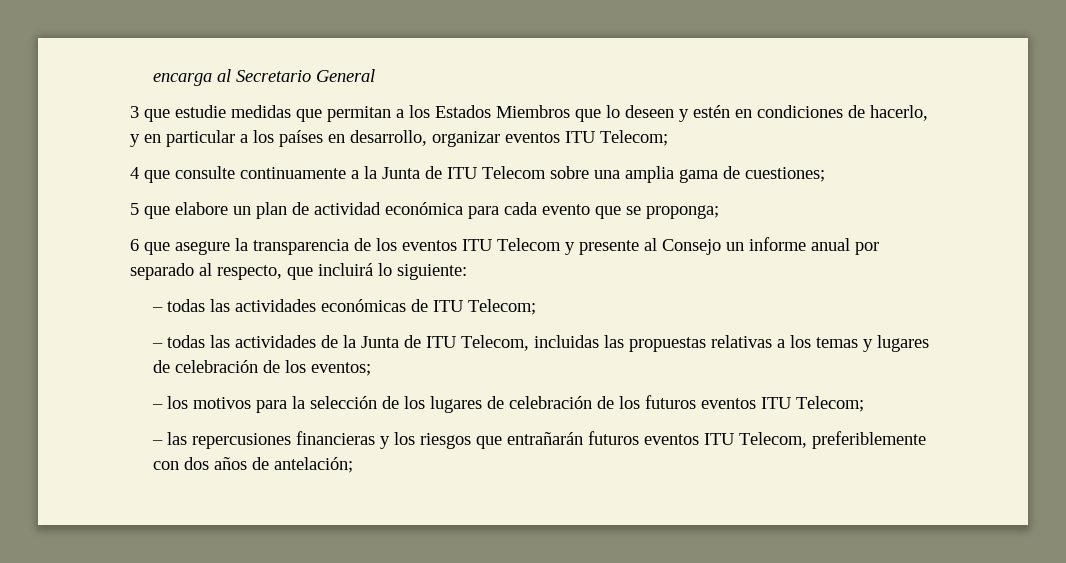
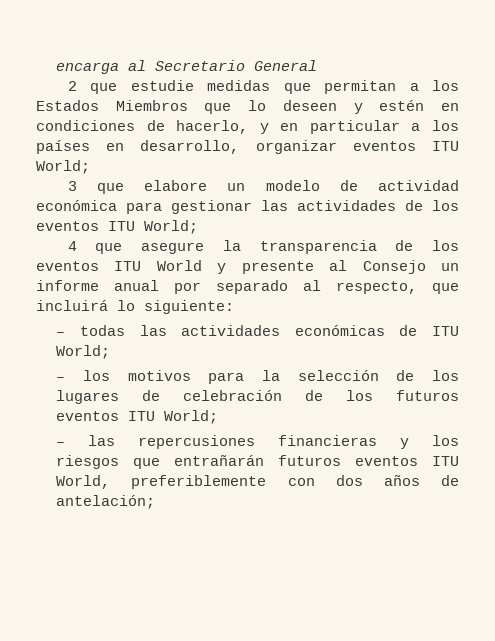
[130,106,139,118] 3 -> [67,81,77,91] 2
[600,130,668,146] [130,166,825,183] [130,203,139,215] Telecom; // 4 que consulte continuamente a la Junta de ITU Telecom sobre una amplia gama de cuestiones; // 5 -> [36,160,90,174] [67,181,77,191] World; // 3
[256,202,287,219] plan -> [265,180,320,191] modelo
[504,202,719,219] [130,239,139,251] cada evento que se proponga; // 6 -> [171,200,459,214] [36,220,198,234] [67,241,77,251] gestionar las actividades de los eventos ITU World; // 4
[497,238,561,251] Telecom -> [156,260,202,271] World
[468,299,537,315] [152,335,930,352] [153,360,372,376] Telecom; // – todas las actividades de la Junta de ITU Telecom, incluidas las propuestas relativas a los temas y lugares de celebración de los eventos; -> [56,345,111,359] World;
[796,396,865,412] Telecom; -> [164,410,219,424] World;
[739,432,808,448] Telecom, -> [56,475,111,489] World,

